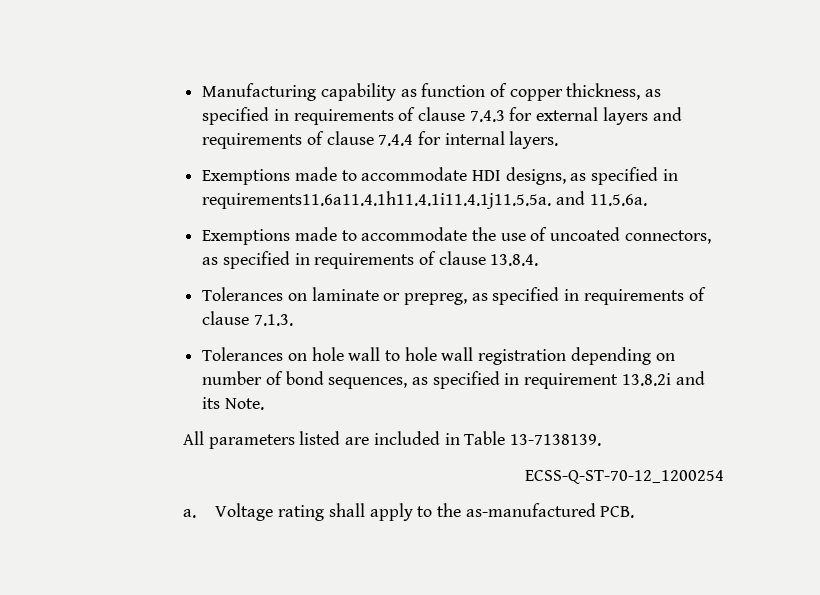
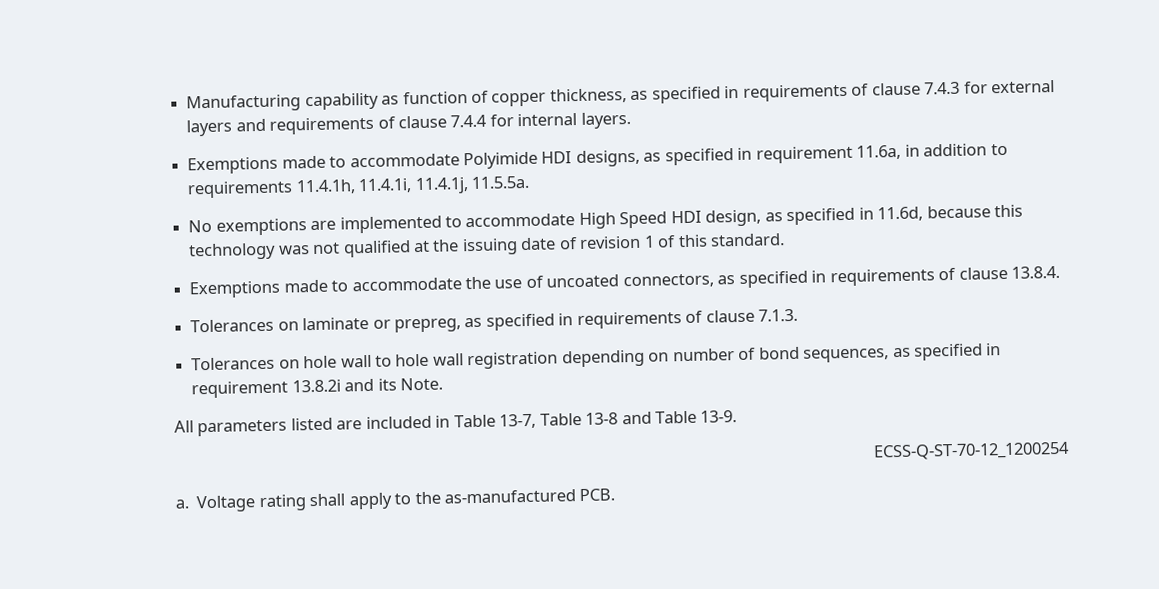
(468, 174) none -> [462,151,538,170] Polyimide
[202,191,647,209] requirements11.6a11.4.1h11.4.1i11.4.1j11.5.5a. and 11.5.6a. -> [755,143,1008,164] [187,175,529,199] [188,204,1023,236] [188,233,786,261] requirement 11.6a, in addition to requirements 11.4.1h, 11.4.1i, 11.4.1j, 11.5.5a. // No exemptions are implemented to accommodate High Speed HDI design, as specified in 11.6d, because this technology was not qualified at the issuing date of revision 1 of this standard.
[509,434,601,446] 13-7138139. -> [499,410,738,429] 13-7, Table 13-8 and Table 13-9.

